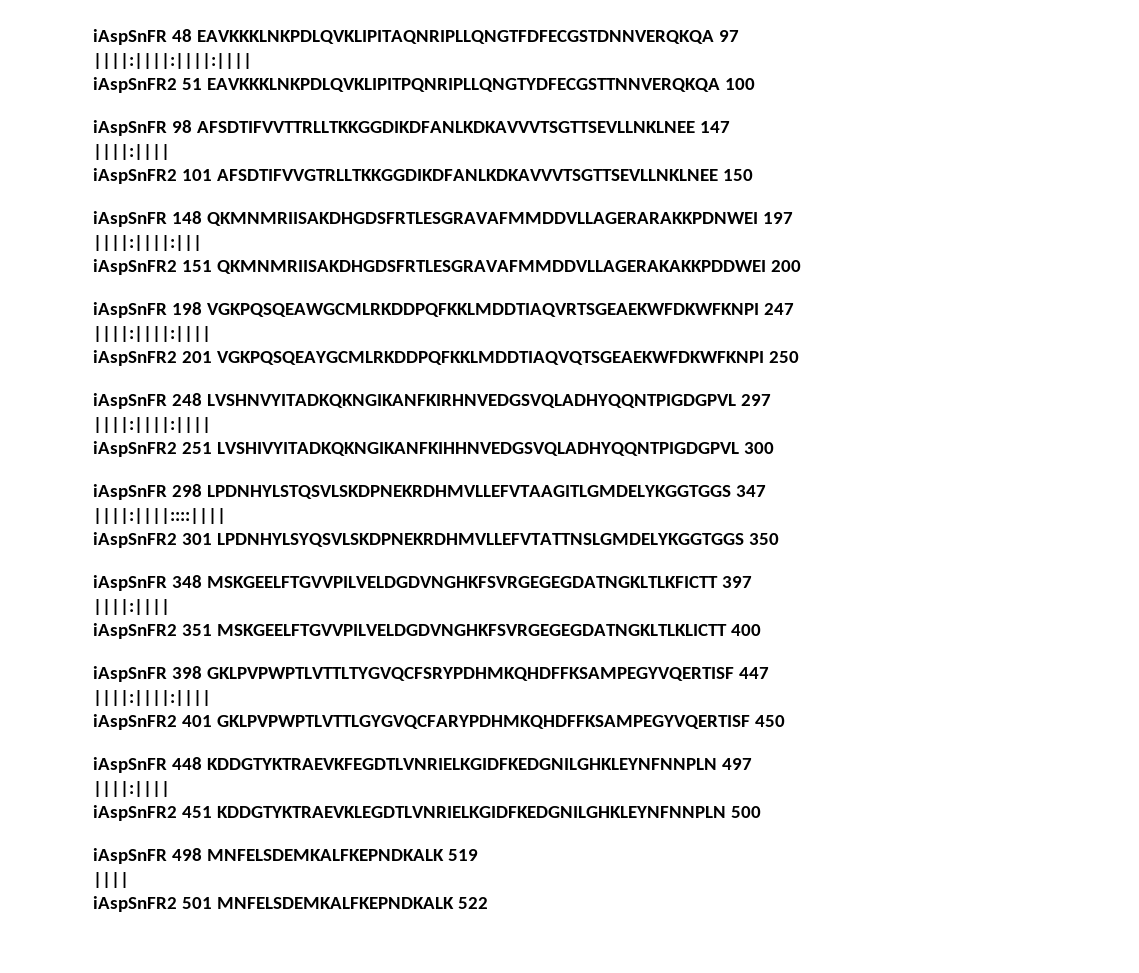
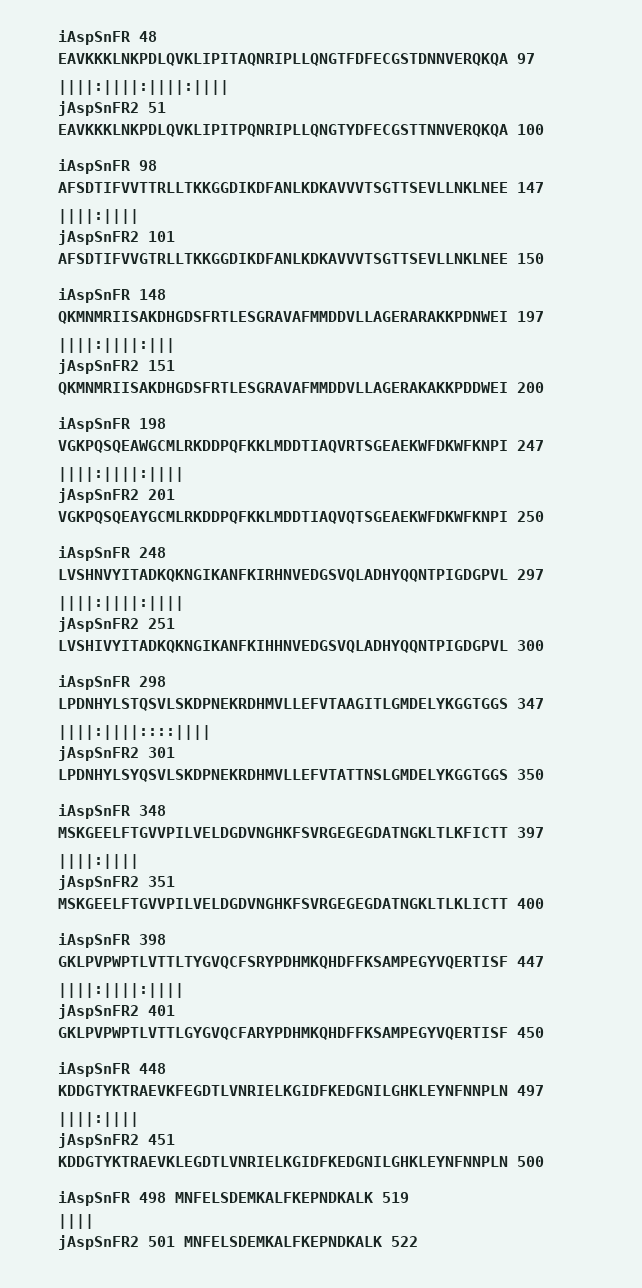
[93,77,177,93] iAspSnFR2 -> [58,101,139,116] jAspSnFR2
[93,168,177,184] iAspSnFR2 -> [58,230,139,245] jAspSnFR2
[93,259,177,275] iAspSnFR2 -> [58,359,139,374] jAspSnFR2
[93,350,177,366] iAspSnFR2 -> [58,488,139,503] jAspSnFR2
[93,441,177,457] iAspSnFR2 -> [58,617,139,632] jAspSnFR2
[93,532,177,548] iAspSnFR2 -> [58,746,139,761] jAspSnFR2
[93,623,177,639] iAspSnFR2 -> [58,875,139,890] jAspSnFR2
[93,714,177,730] iAspSnFR2 -> [58,1004,139,1019] jAspSnFR2
[93,805,177,821] iAspSnFR2 -> [58,1133,139,1148] jAspSnFR2
[93,896,177,912] iAspSnFR2 -> [58,1235,139,1250] jAspSnFR2

